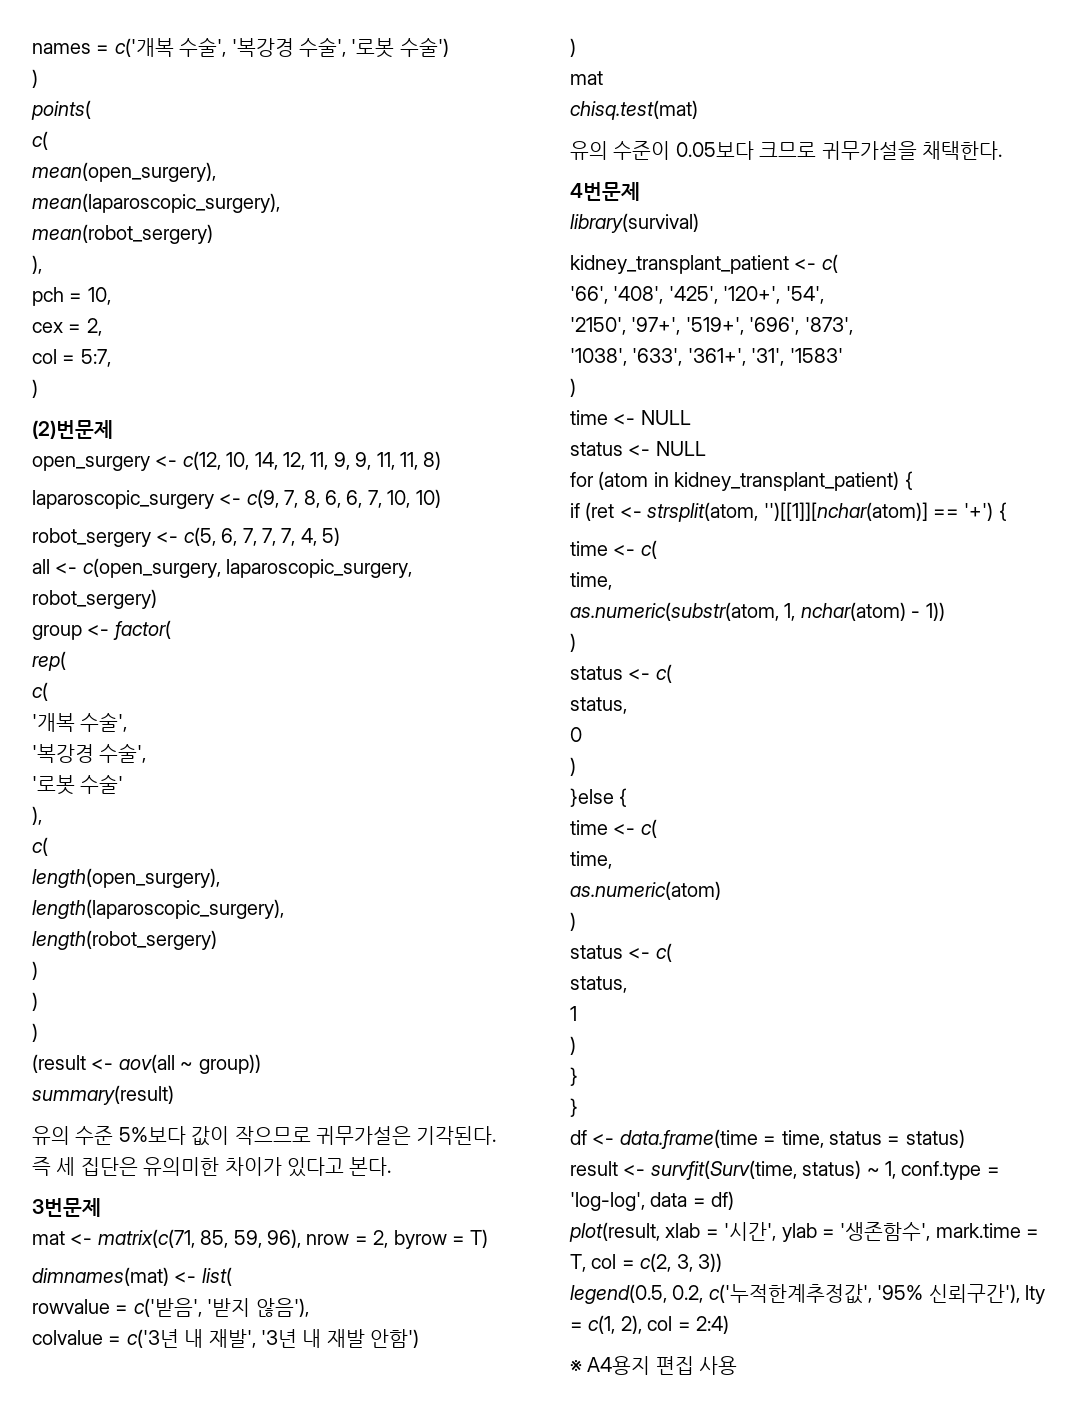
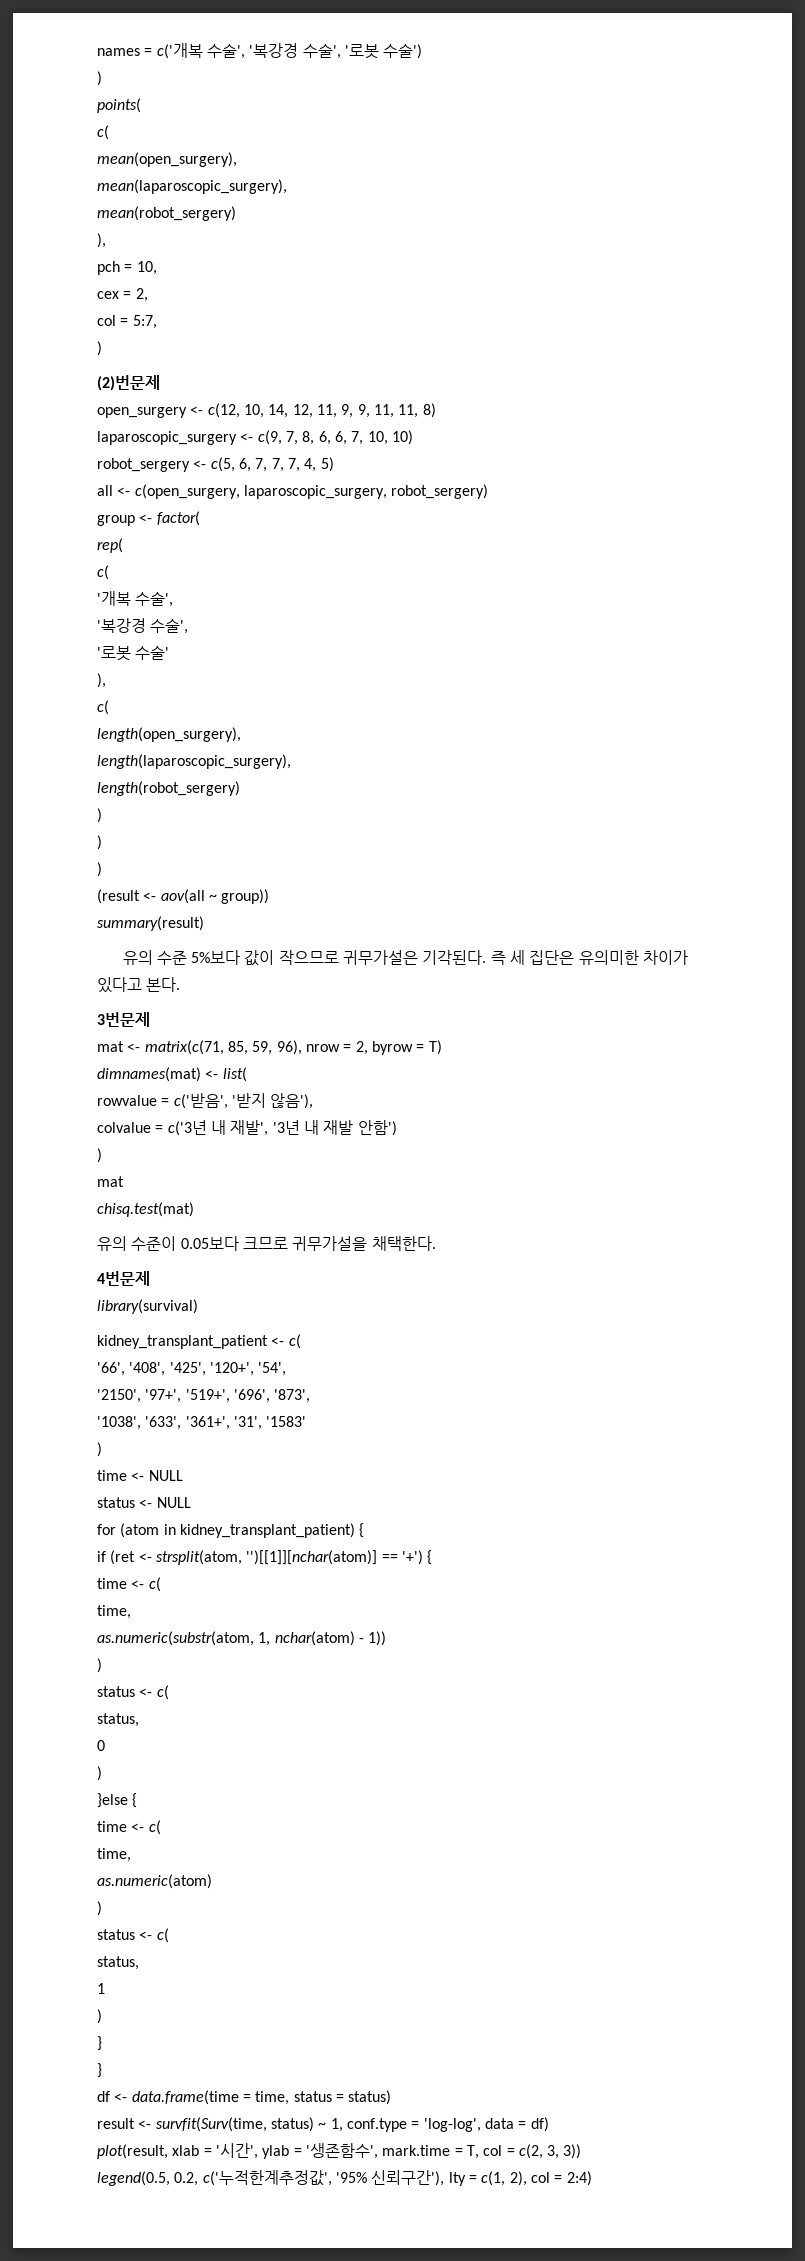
[570,1356,738,1375] // ※ A4용지 편집 사용 -> (592, 2178) none

